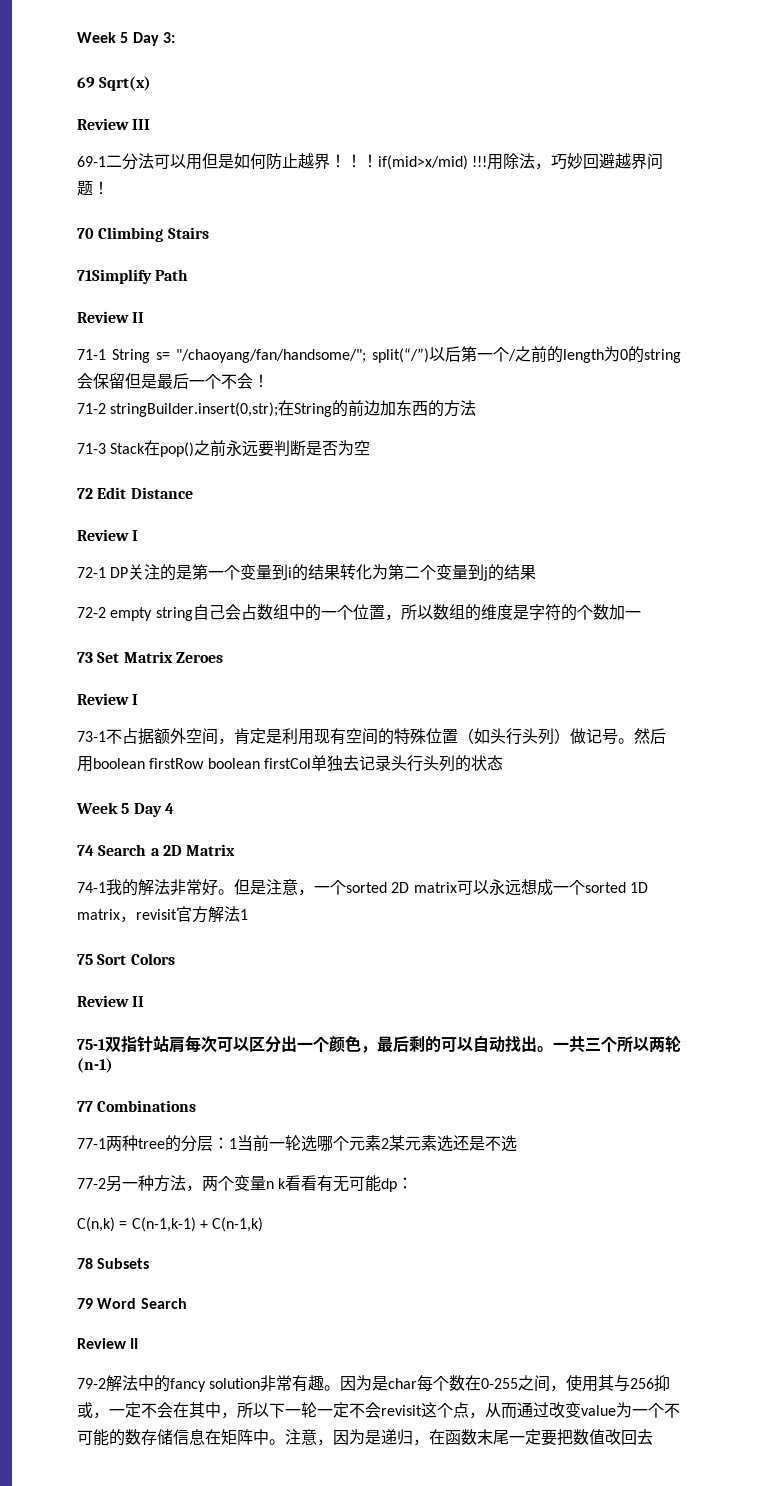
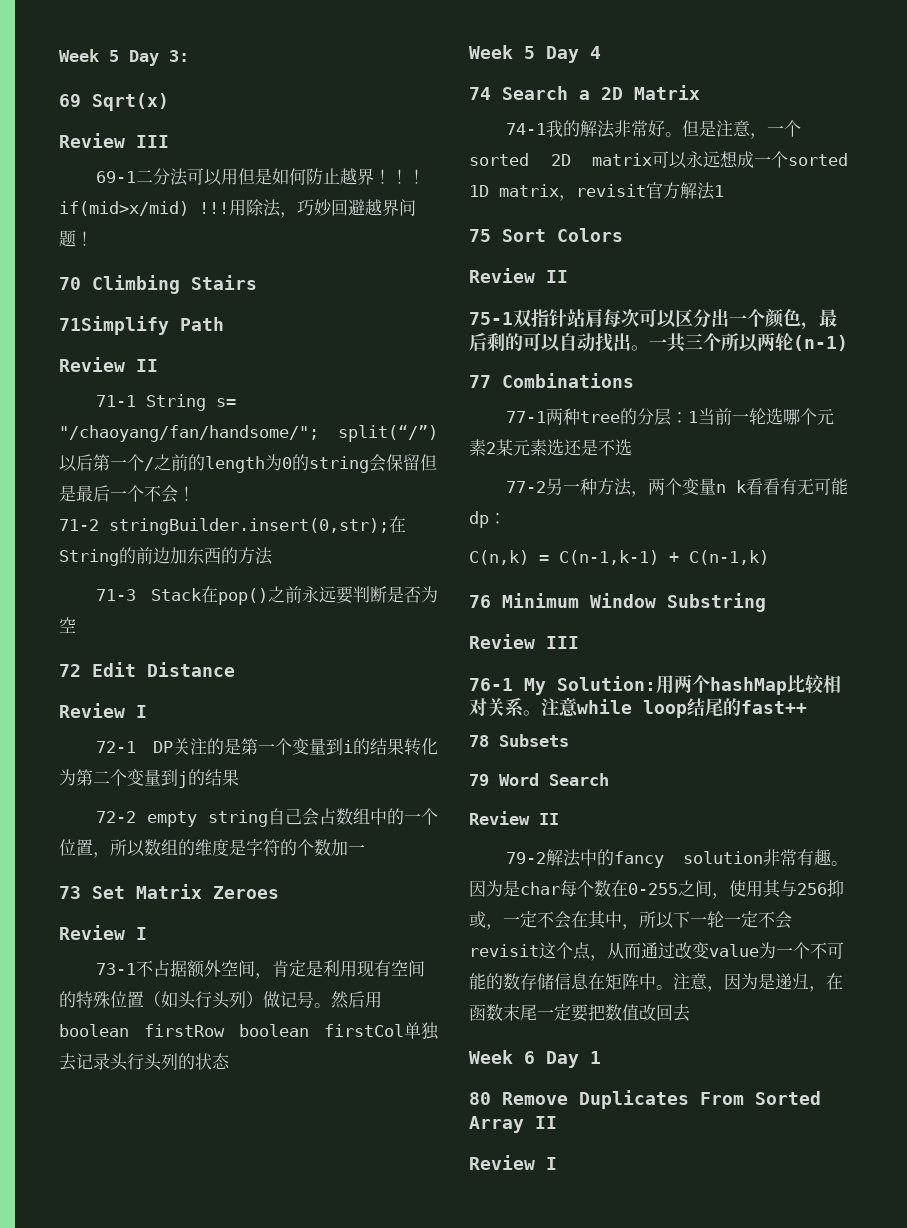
(264, 1224) none -> [469,593,766,612] [469,634,579,649] [469,674,841,695] [469,697,807,718] // 76 Minimum Window Substring // Review III // 76-1 My Solution:用两个hashMap比较相对关系。注意while loop结尾的fast++
(653, 1437) none -> [469,1050,601,1068] [469,1090,821,1109] [469,1116,557,1133] [469,1155,557,1170] // Week 6 Day 1 // 80 Remove Duplicates From Sorted Array II // Review I

